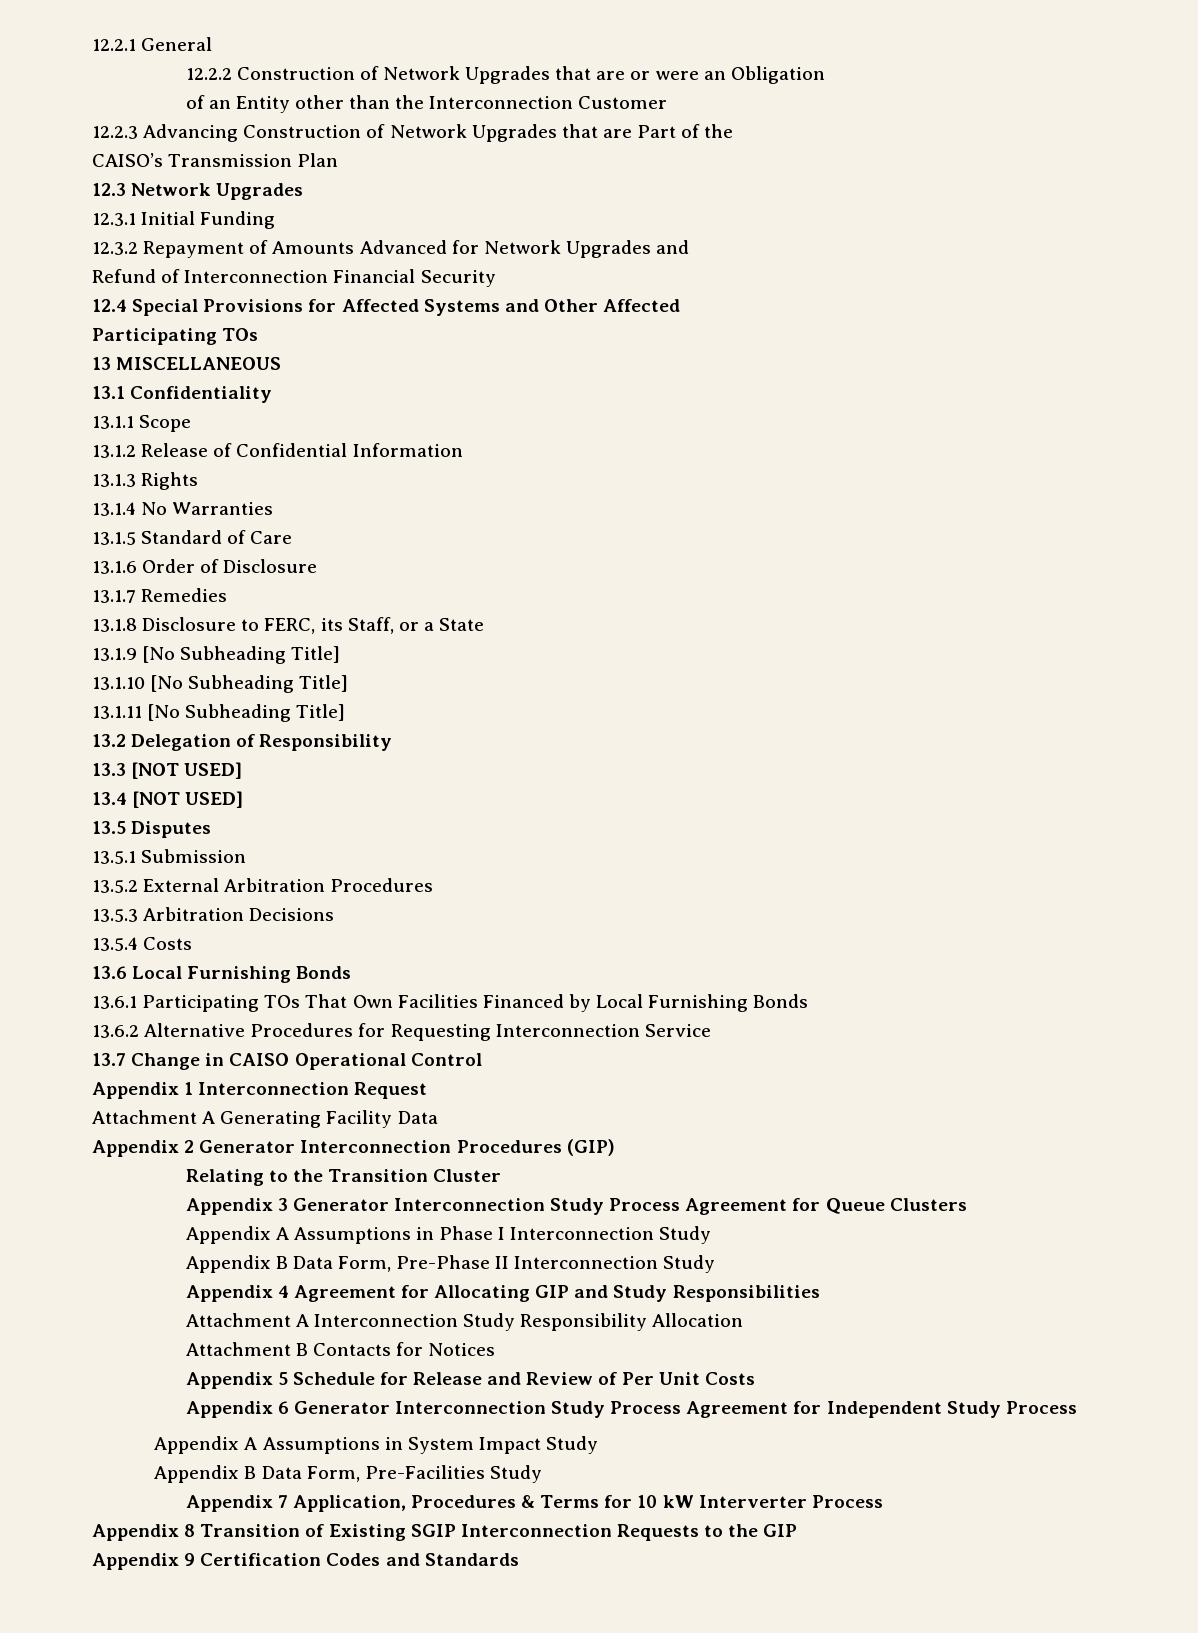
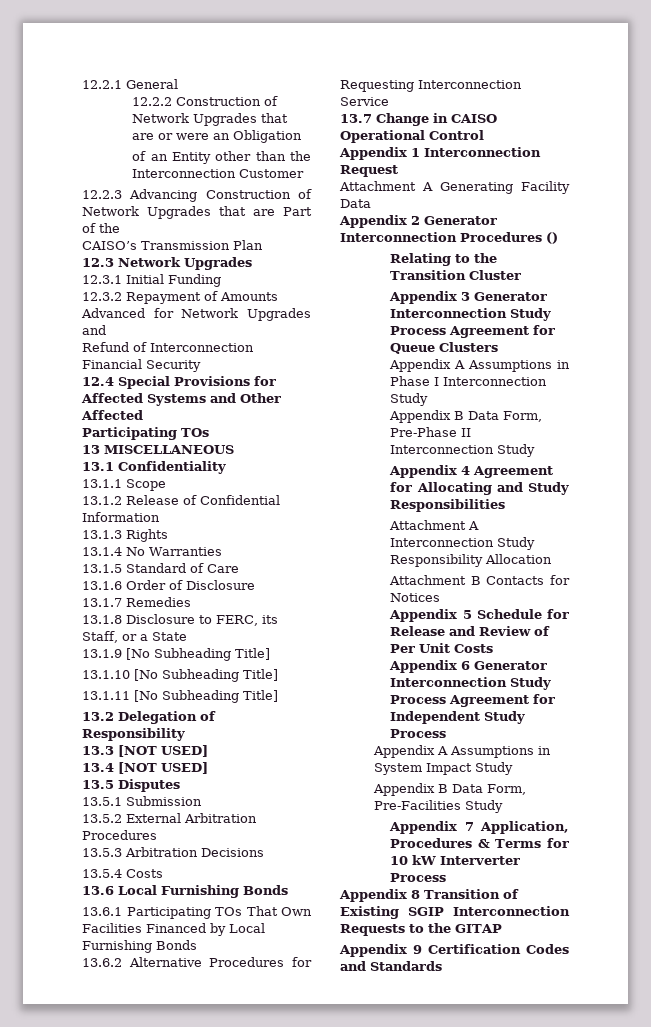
[566,1139,615,1156] (GIP) -> [546,232,558,244] ()
[535,1285,570,1298] GIP -> (492, 488) none
[763,1524,798,1537] GIP -> [455,924,502,933] GITAP

